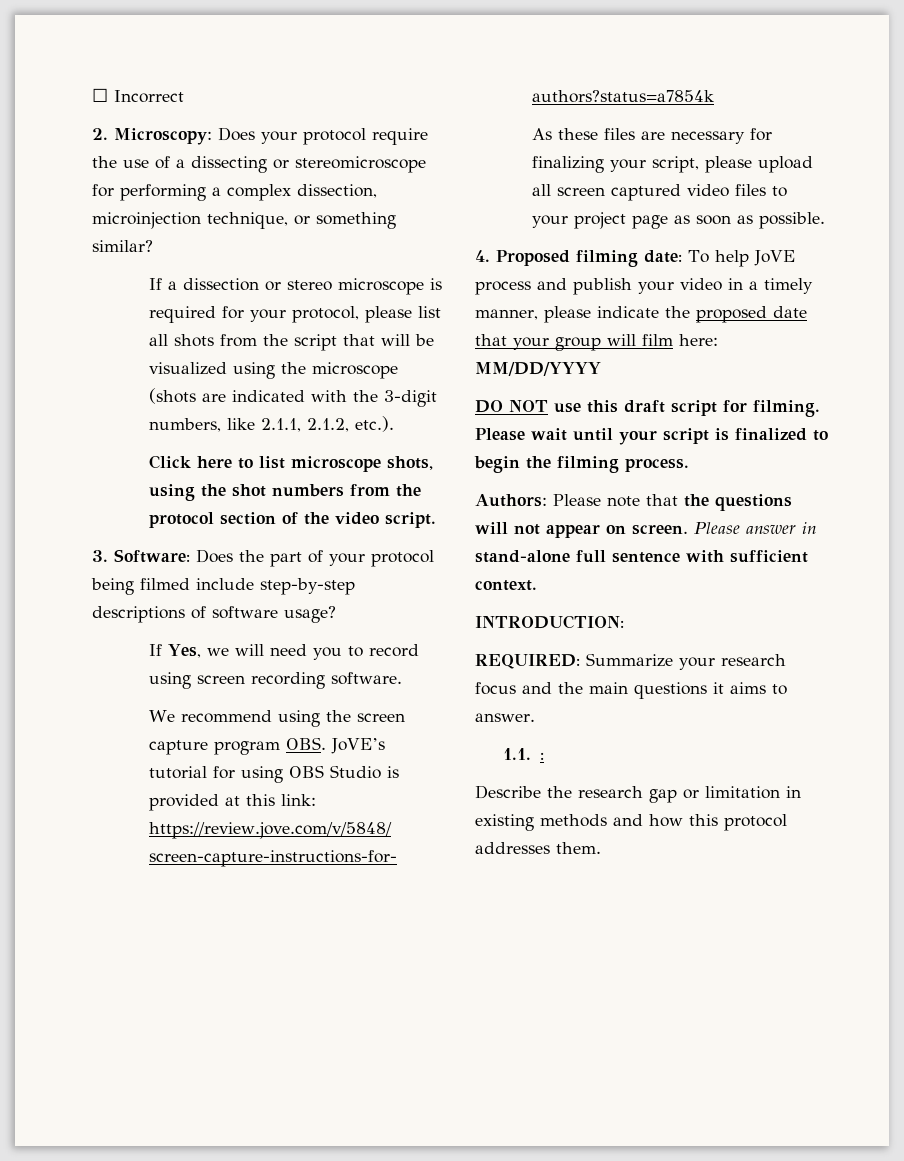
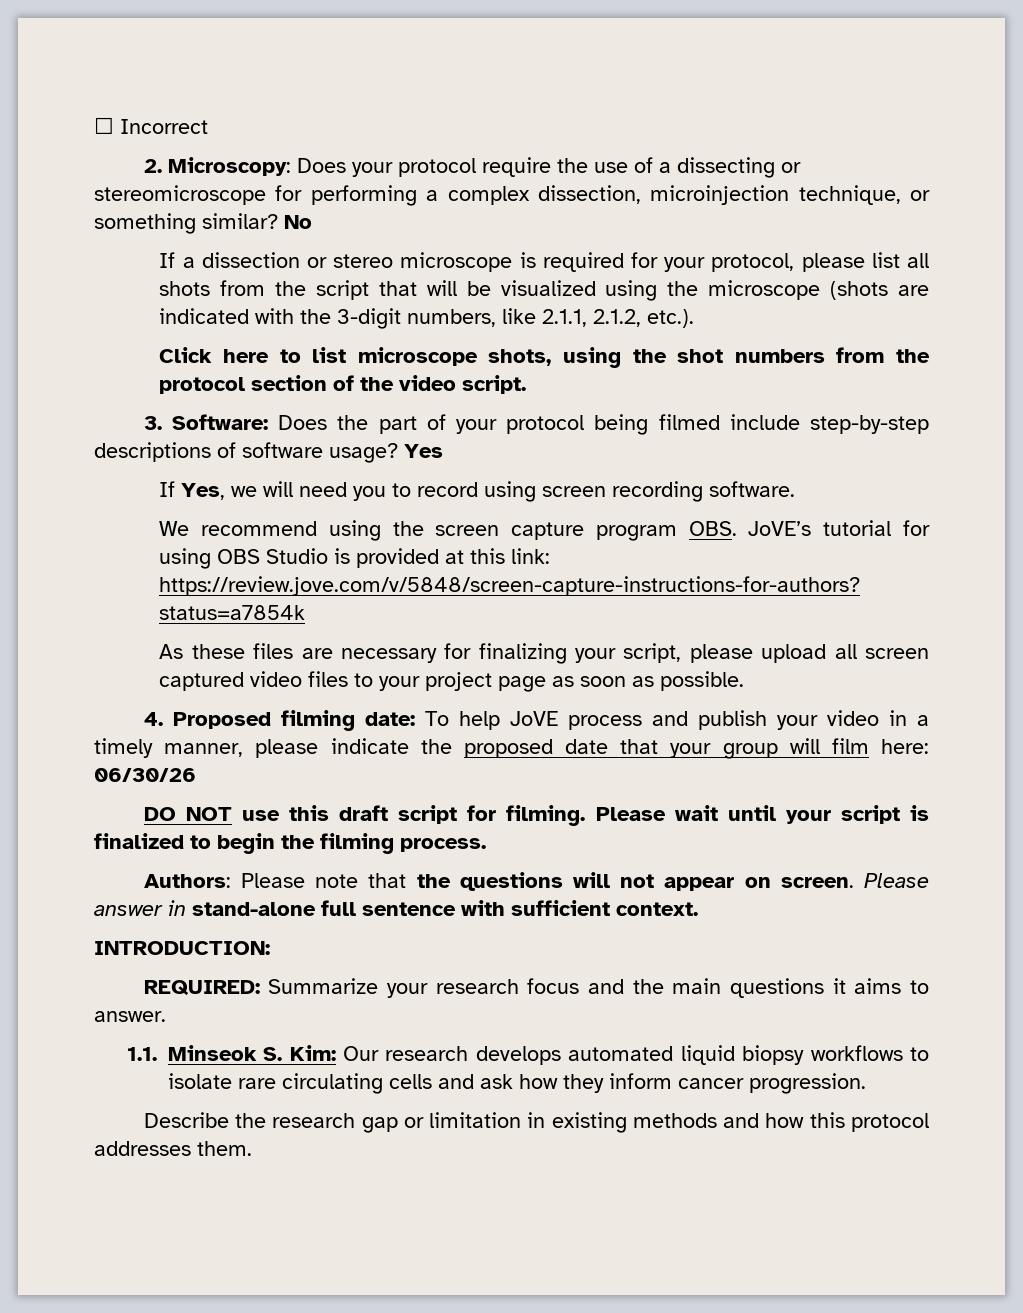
(153, 246) none -> [284,215,312,229] No
(336, 614) none -> [404,444,443,458] Yes
[475,362,601,376] MM/DD/YYYY -> [94,768,196,782] 06/30/26
[540,752,545,760] : -> [167,1045,929,1065] [167,1073,866,1094] Minseok S. Kim: Our research develops automated liquid biopsy workflows to isolate rare circulating cells and ask how they inform cancer progression.

